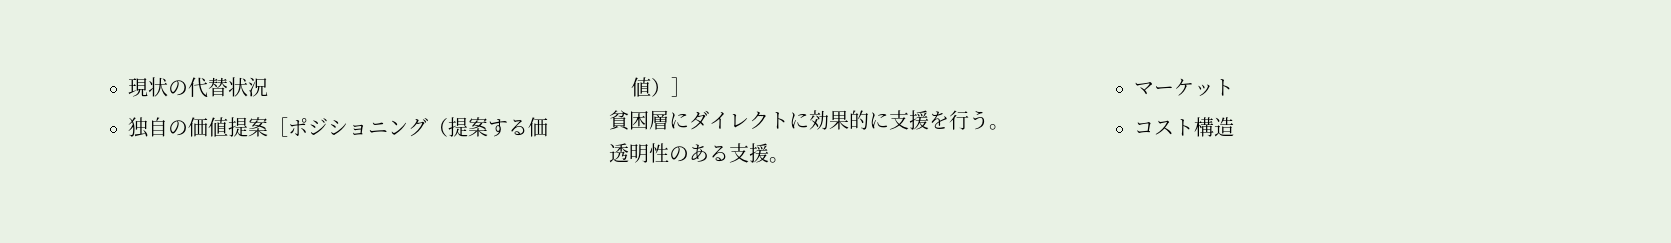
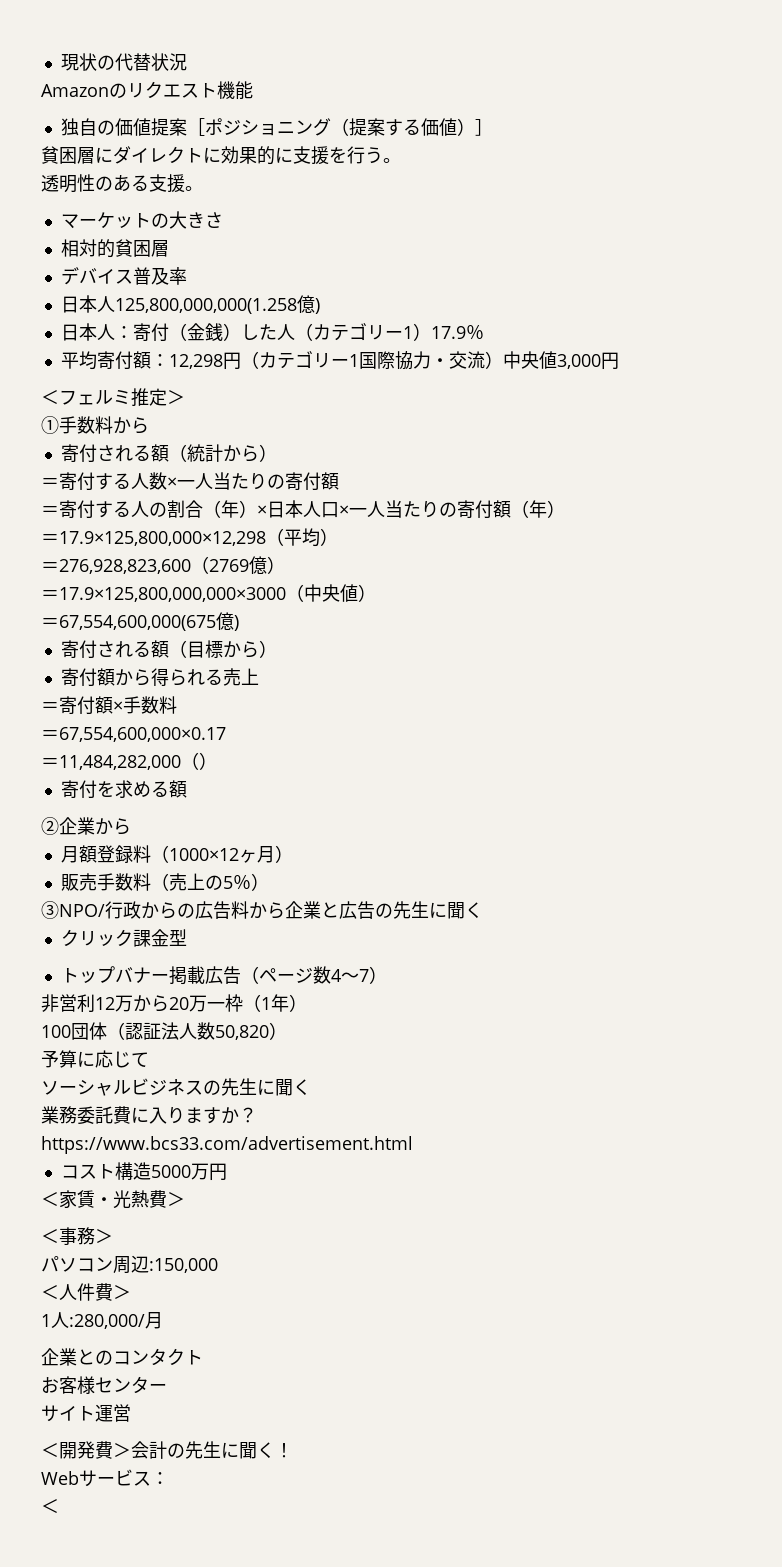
(268, 87) none -> [41,81,253,100] // Amazonのリクエスト機能
[1134,117,1234,137] // コスト構造 -> [150,211,223,229] [60,239,169,258] [60,267,187,285] [60,295,320,314] [60,323,484,342] [60,351,619,370] [41,388,185,407] [41,416,149,434] [60,444,277,463] [41,472,339,491] [41,500,565,519] [41,528,338,547] [41,556,285,574] [41,584,376,602] [41,612,239,631] [60,640,277,659] [60,668,259,687] [41,696,177,715] [41,727,226,742] [41,752,217,770] [60,780,187,799] [41,817,131,835] [60,845,293,863] [60,873,269,891] [41,901,483,919] [60,929,187,947] [60,966,387,985] [41,994,307,1012] [41,1022,287,1040] [41,1050,149,1068] [41,1078,311,1096] [41,1106,257,1124] [41,1136,413,1154] [60,1162,227,1181] [41,1190,185,1209] [41,1227,113,1245] [41,1255,218,1274] [41,1283,131,1301] [41,1312,163,1329] [41,1348,203,1366] [41,1376,167,1394] [41,1404,131,1422] [41,1441,293,1459] [41,1469,169,1487] [41,1499,59,1513] の大きさ // 相対的貧困層 // デバイス普及率 // 日本人125,800,000,000(1.258億) // 日本人：寄付（金銭）した人（カテゴリー1）17.9％ // 平均寄付額：12,298円（カテゴリー1国際協力・交流）中央値3,000円 // ＜フェルミ推定＞ // ①手数料から // 寄付される額（統計から） // ＝寄付する人数×一人当たりの寄付額 // ＝寄付する人の割合（年）×日本人口×一人当たりの寄付額（年） // ＝17.9×125,800,000×12,298（平均） // ＝276,928,823,600（2769億） // ＝17.9×125,800,000,000×3000（中央値） // ＝67,554,600,000(675億) // 寄付される額（目標から） // 寄付額から得られる売上 // ＝寄付額×手数料 // ＝67,554,600,000×0.17 // ＝11,484,282,000（） // 寄付を求める額 // ②企業から // 月額登録料（1000×12ヶ月） // 販売手数料（売上の5％） // ③NPO/行政からの広告料から企業と広告の先生に聞く // クリック課金型 // トップバナー掲載広告（ページ数4〜7） // 非営利12万から20万一枠（1年） // 100団体（認証法人数50,820） // 予算に応じて // ソーシャルビジネスの先生に聞く // 業務委託費に入りますか？ // https://www.bcs33.com/advertisement.html // コスト構造5000万円 // ＜家賃・光熱費＞ // ＜事務＞ // パソコン周辺:150,000 // ＜人件費＞ // 1人:280,000/月 // 企業とのコンタクト // お客様センター // サイト運営 // ＜開発費＞会計の先生に聞く！ // Webサービス： // ＜

